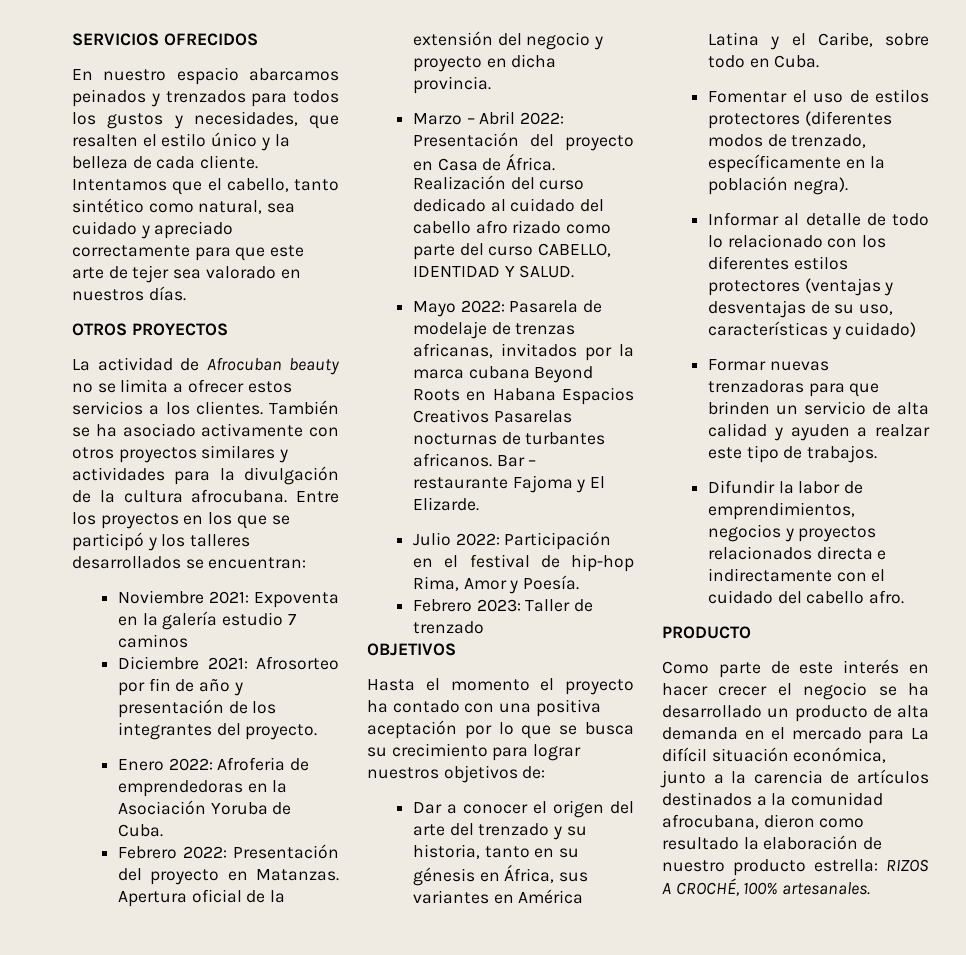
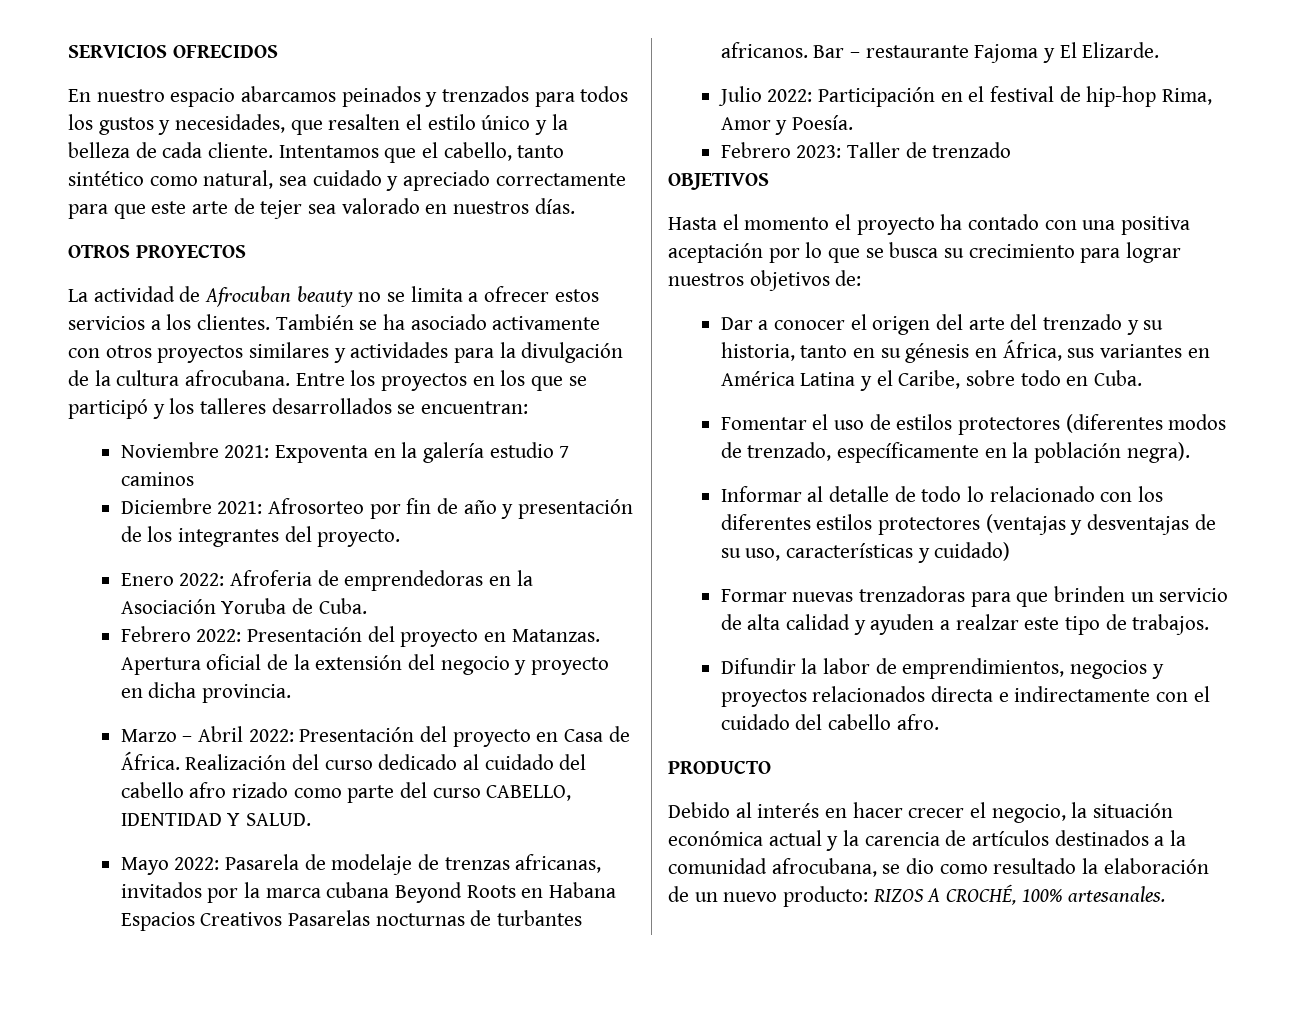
[662,661,834,678] Como parte de este -> [668,802,752,818] Debido al
[803,682,929,700] [662,705,929,722] [662,727,929,744] [662,747,887,763] [660,770,724,788] negocio se ha desarrollado un producto de alta demanda en el mercado para La difícil situación económica, junto a -> [991,802,1174,823] [668,830,839,851] negocio, la situación económica actual y
[763,814,815,828] dieron -> [882,858,935,874] se dio
[662,859,878,876] nuestro producto estrella: -> [694,886,869,907] un nuevo producto:

